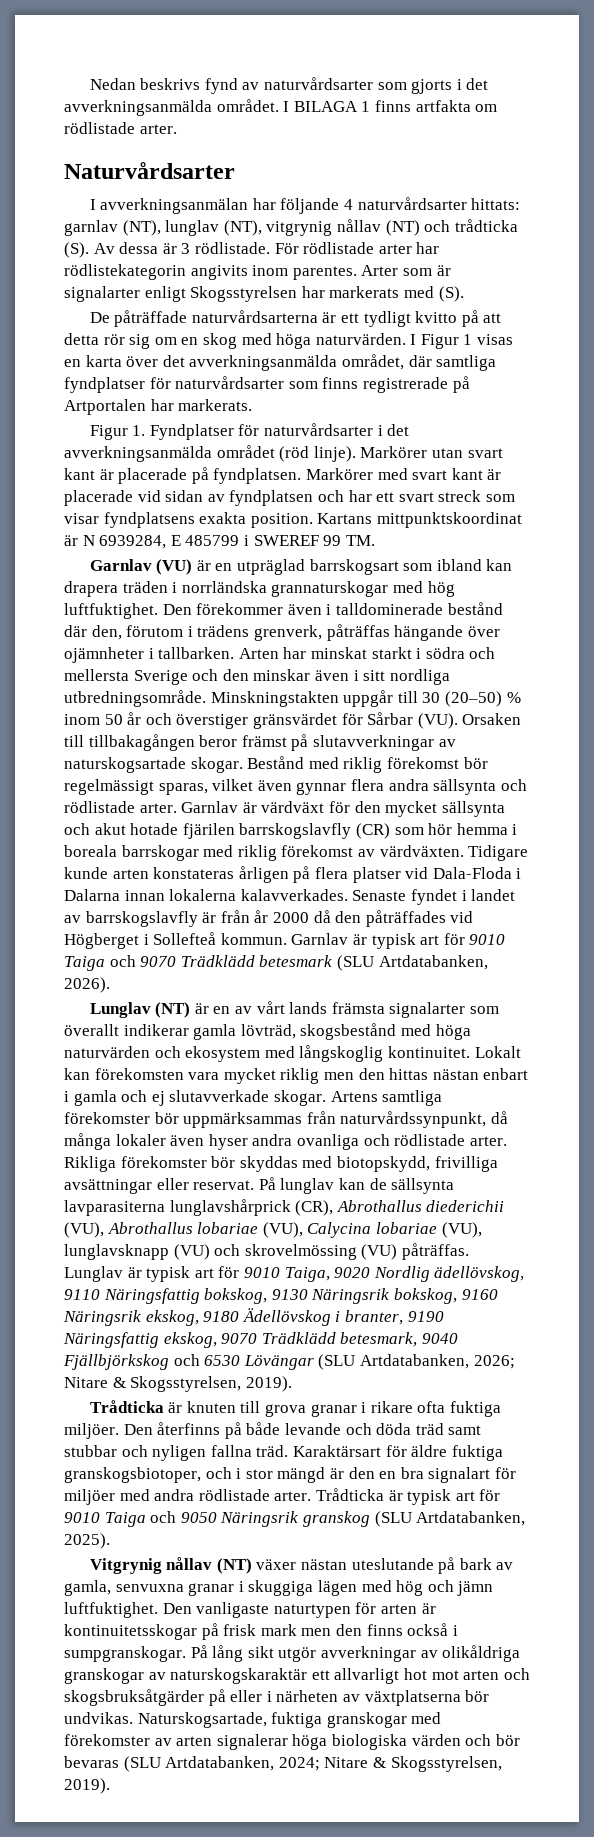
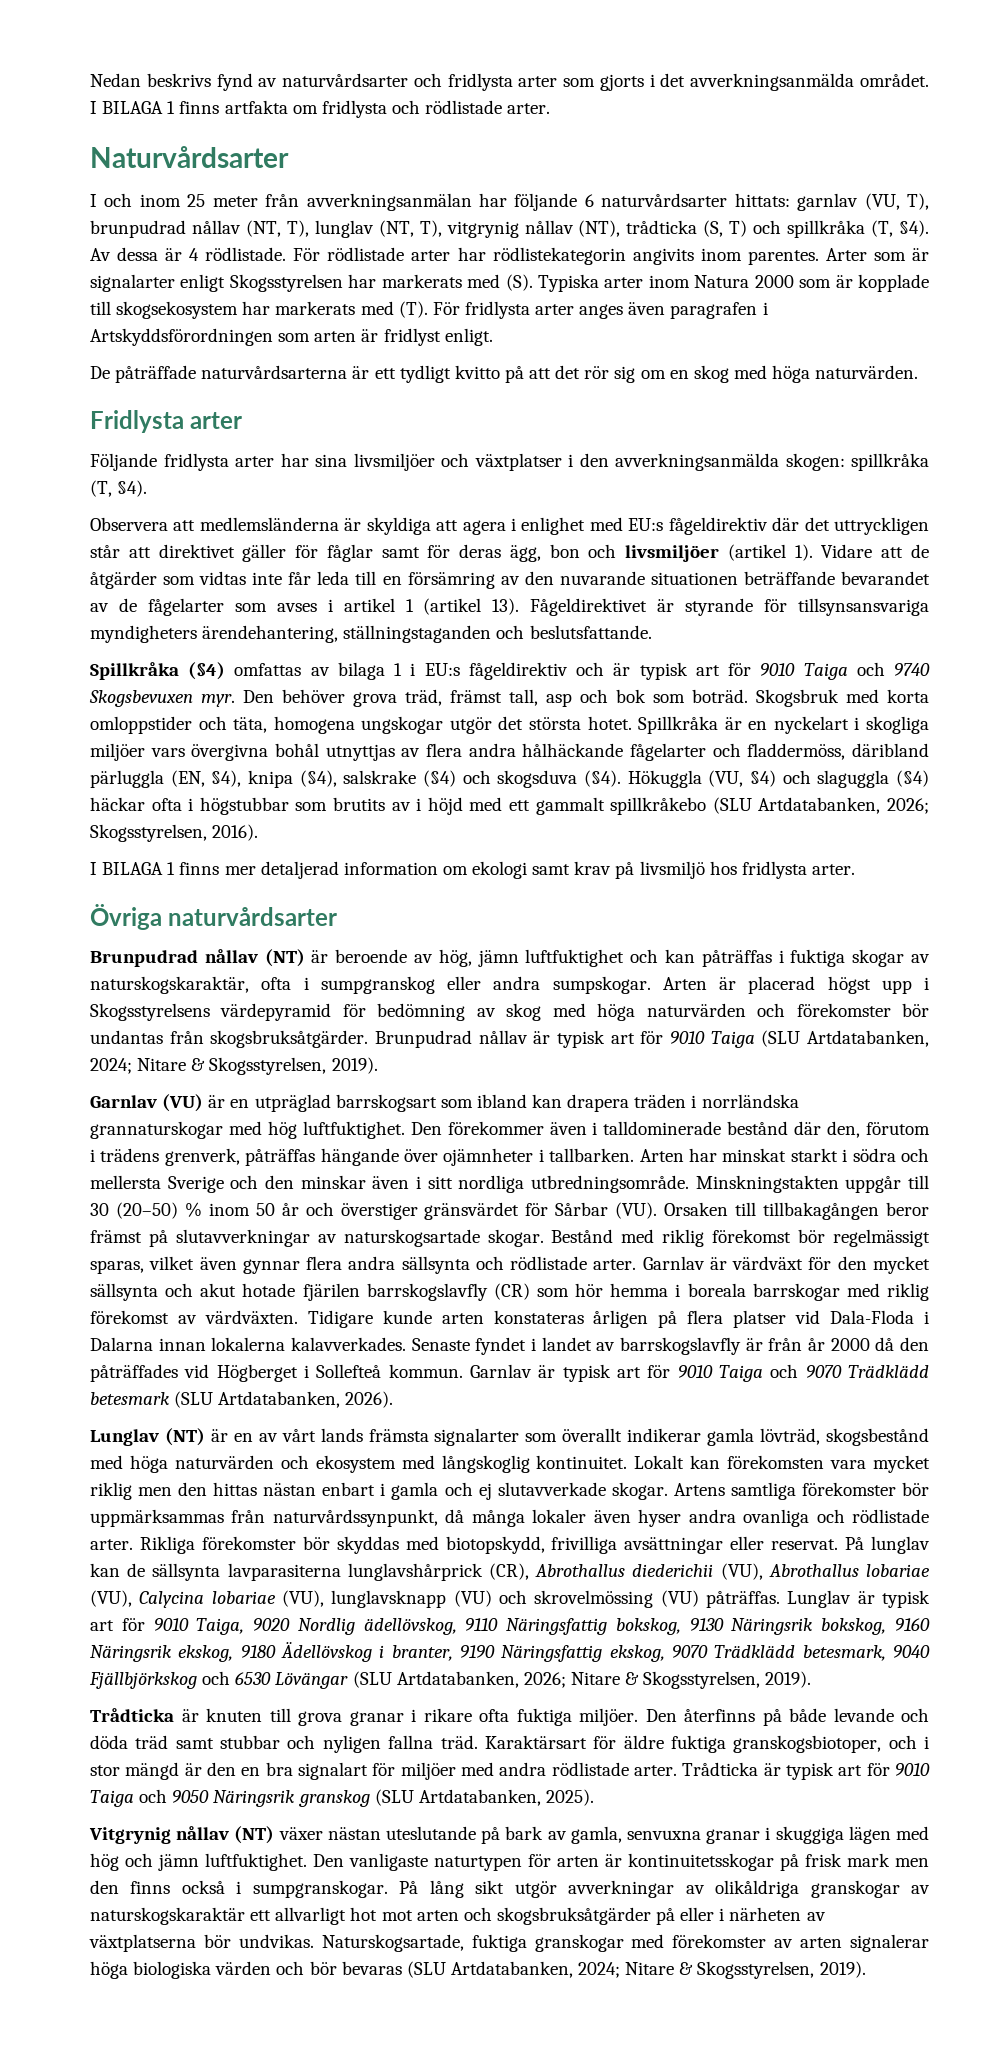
(373, 83) none -> [413,73,558,91] och fridlysta arter
(498, 108) none -> [321,100,420,118] fridlysta och
(96, 204) none -> [104,193,300,207] och inom 25 meter från
[343,199,353,210] 4 -> [584,194,594,207] 6
[122,219,518,236] [64,242,89,258] (NT), lunglav (NT), vitgrynig nållav (NT) och trådticka (S). -> [864,193,930,210] [90,220,929,238] (VU, T), brunpudrad nållav (NT, T), lunglav (NT, T), vitgrynig nållav (NT), trådticka (S, T) och spillkråka (T, §4).
[181,243,191,254] 3 -> [189,248,200,261] 4
(464, 294) none -> [538,274,930,292] [90,301,768,319] [90,328,493,346] Typiska arter inom Natura 2000 som är kopplade till skogsekosystem har markerats med (T). För fridlysta arter anges även paragrafen i Artskyddsförordningen som arten är fridlyst enligt.
[64,333,99,345] detta -> [555,365,581,379] det
[410,334,514,349] [64,354,497,371] [64,376,470,393] [64,399,253,415] [89,423,410,440] [64,445,503,462] [64,467,502,484] [64,490,515,506] [64,512,522,528] [64,535,375,549] I Figur 1 visas en karta över det avverkningsanmälda området, där samtliga fyndplatser för naturvårdsarter som finns registrerade på Artportalen har markerats. // Figur 1. Fyndplatser för naturvårdsarter i det avverkningsanmälda området (röd linje). Markörer utan svart kant är placerade på fyndplatsen. Markörer med svart kant är placerade vid sidan av fyndplatsen och har ett svart streck som visar fyndplatsens exakta position. Kartans mittpunktskoordinat är N 6939284, E 485799 i SWEREF 99 TM. -> [90,410,243,433] [90,453,929,471] [90,480,148,497] [90,517,930,535] [90,544,929,562] [90,571,930,589] [90,598,930,616] [90,625,652,643] [90,662,931,680] [89,689,929,707] [90,716,929,734] [90,743,929,761] [90,770,929,788] [90,797,930,815] [90,824,259,842] [90,861,855,879] [90,904,338,930] [90,949,930,967] [90,976,929,994] [90,1003,930,1021] [90,1030,929,1048] [90,1057,378,1075] // Fridlysta arter // Följande fridlysta arter har sina livsmiljöer och växtplatser i den avverkningsanmälda skogen: spillkråka (T, §4). // Observera att medlemsländerna är skyldiga att agera i enlighet med EU:s fågeldirektiv där det uttryckligen står att direktivet gäller för fåglar samt för deras ägg, bon och livsmiljöer (artikel 1). Vidare att de åtgärder som vidtas inte får leda till en försämring av den nuvarande situationen beträffande bevarandet av de fågelarter som avses i artikel 1 (artikel 13). Fågeldirektivet är styrande för tillsynsansvariga myndigheters ärendehantering, ställningstaganden och beslutsfattande. // Spillkråka (§4) omfattas av bilaga 1 i EU:s fågeldirektiv och är typisk art för 9010 Taiga och 9740 Skogsbevuxen myr. Den behöver grova träd, främst tall, asp och bok som boträd. Skogsbruk med korta omloppstider och täta, homogena ungskogar utgör det största hotet. Spillkråka är en nyckelart i skogliga miljöer vars övergivna bohål utnyttjas av flera andra hålhäckande fågelarter och fladdermöss, däribland pärluggla (EN, §4), knipa (§4), salskrake (§4) och skogsduva (§4). Hökuggla (VU, §4) och slaguggla (§4) häckar ofta i högstubbar som brutits av i höjd med ett gammalt spillkråkebo (SLU Artdatabanken, 2026; Skogsstyrelsen, 2016). // I BILAGA 1 finns mer detaljerad information om ekologi samt krav på livsmiljö hos fridlysta arter. // Övriga naturvårdsarter // Brunpudrad nållav (NT) är beroende av hög, jämn luftfuktighet och kan påträffas i fuktiga skogar av naturskogskaraktär, ofta i sumpgranskog eller andra sumpskogar. Arten är placerad högst upp i Skogsstyrelsens värdepyramid för bedömning av skog med höga naturvärden och förekomster bör undantas från skogsbruksåtgärder. Brunpudrad nållav är typisk art för 9010 Taiga (SLU Artdatabanken, 2024; Nitare & Skogsstyrelsen, 2019).

